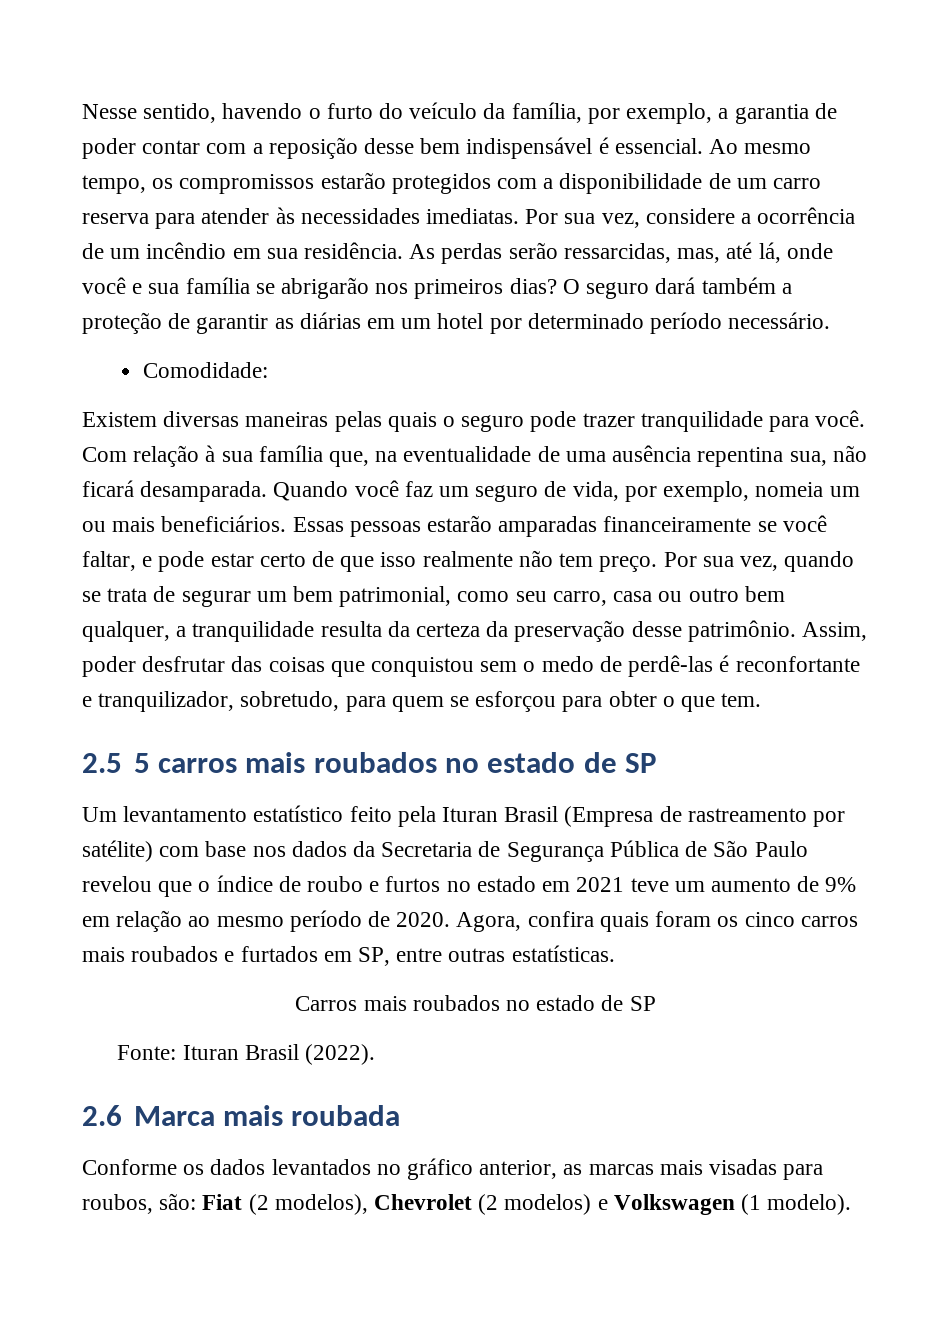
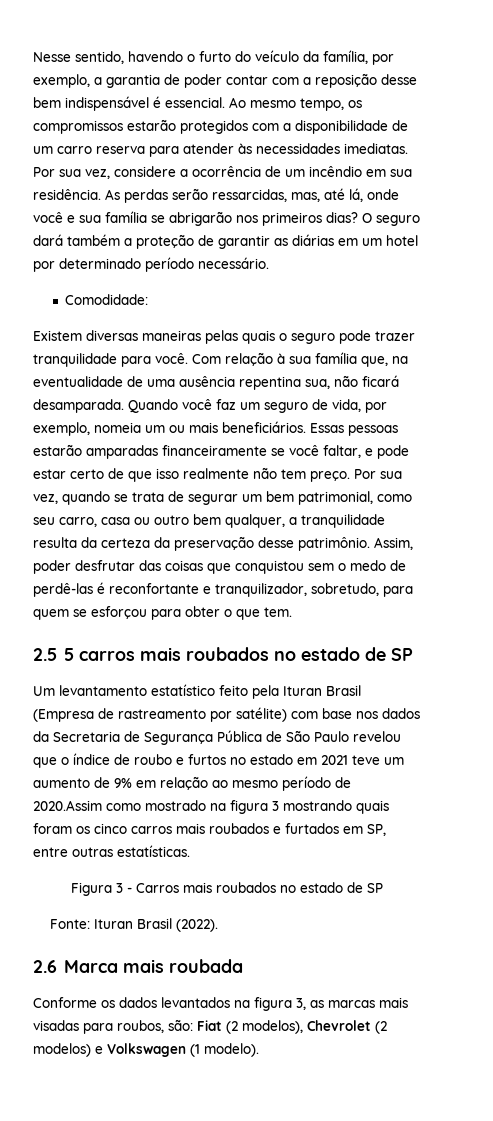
[396,911,594,932] 2020. Agora, confira -> [33,800,352,814] 2020.Assim como mostrado na figura 3 mostrando
(615, 953) none -> [71,882,132,896] Figura 3 -
[376,1158,558,1180] no gráfico anterior, -> [234,997,306,1011] na figura 3,

